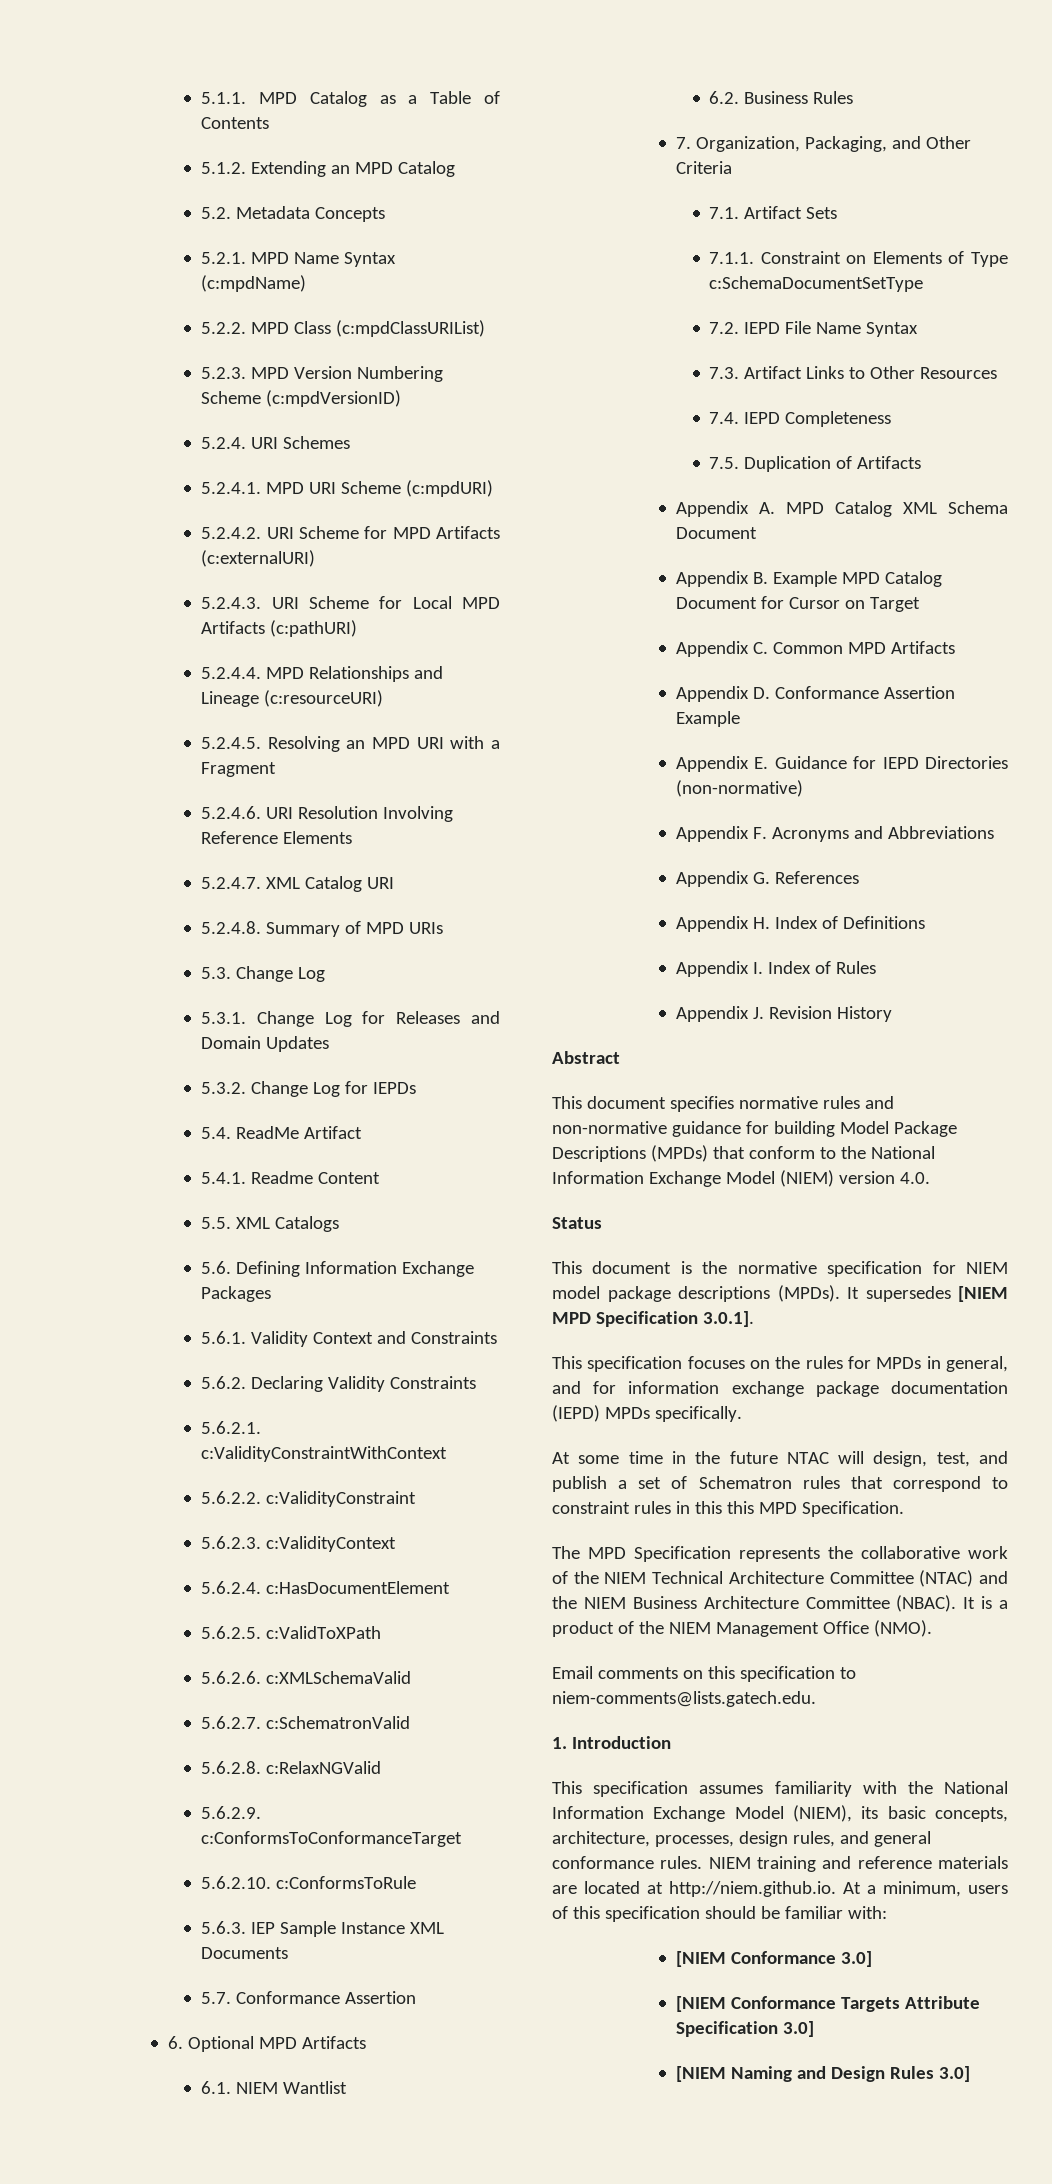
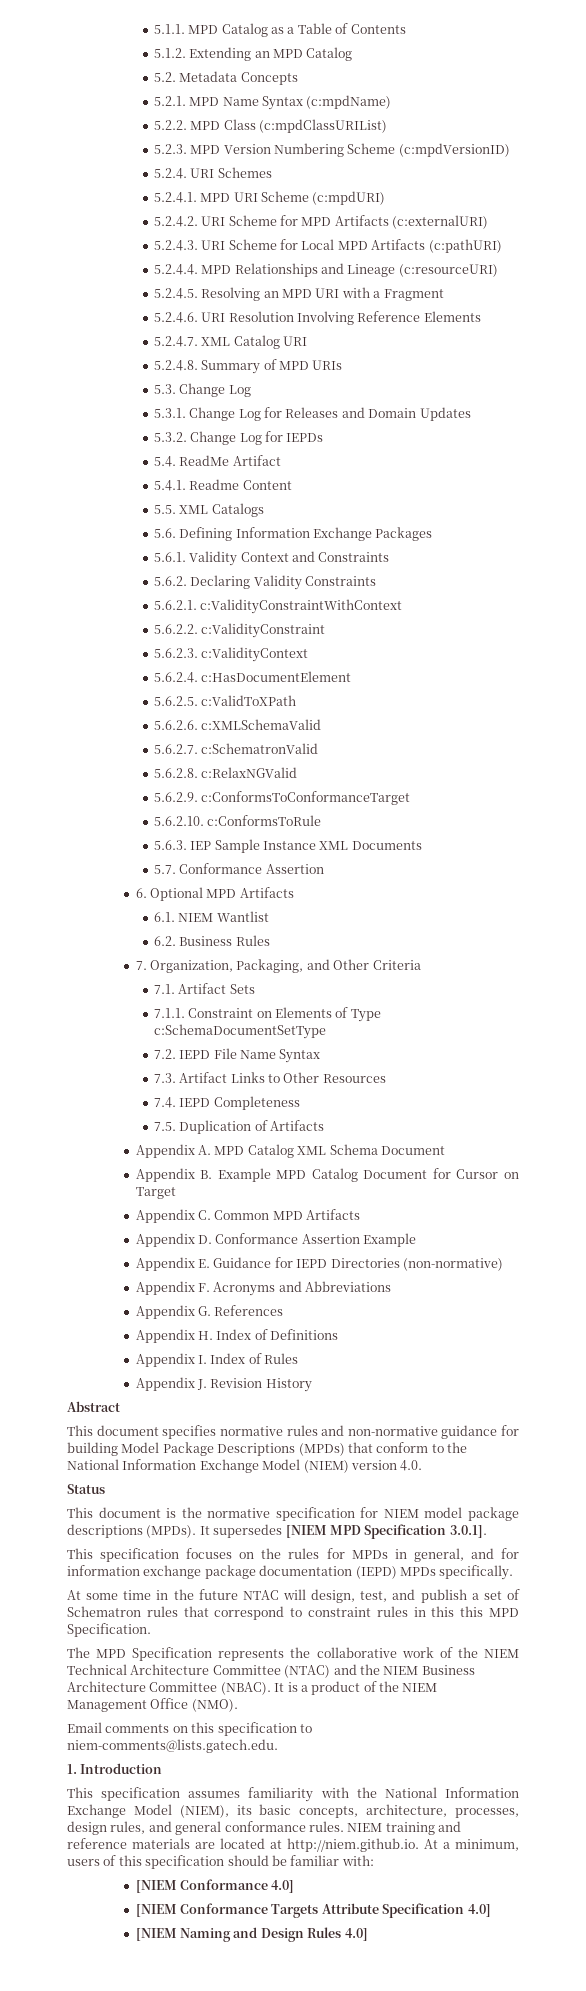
[840,1951,872,1967] 3.0] -> [271,1880,295,1893] 4.0]
[782,2021,814,2037] 3.0] -> [467,1904,491,1917] 4.0]
[938,2066,970,2082] 3.0] -> [344,1928,368,1941] 4.0]

